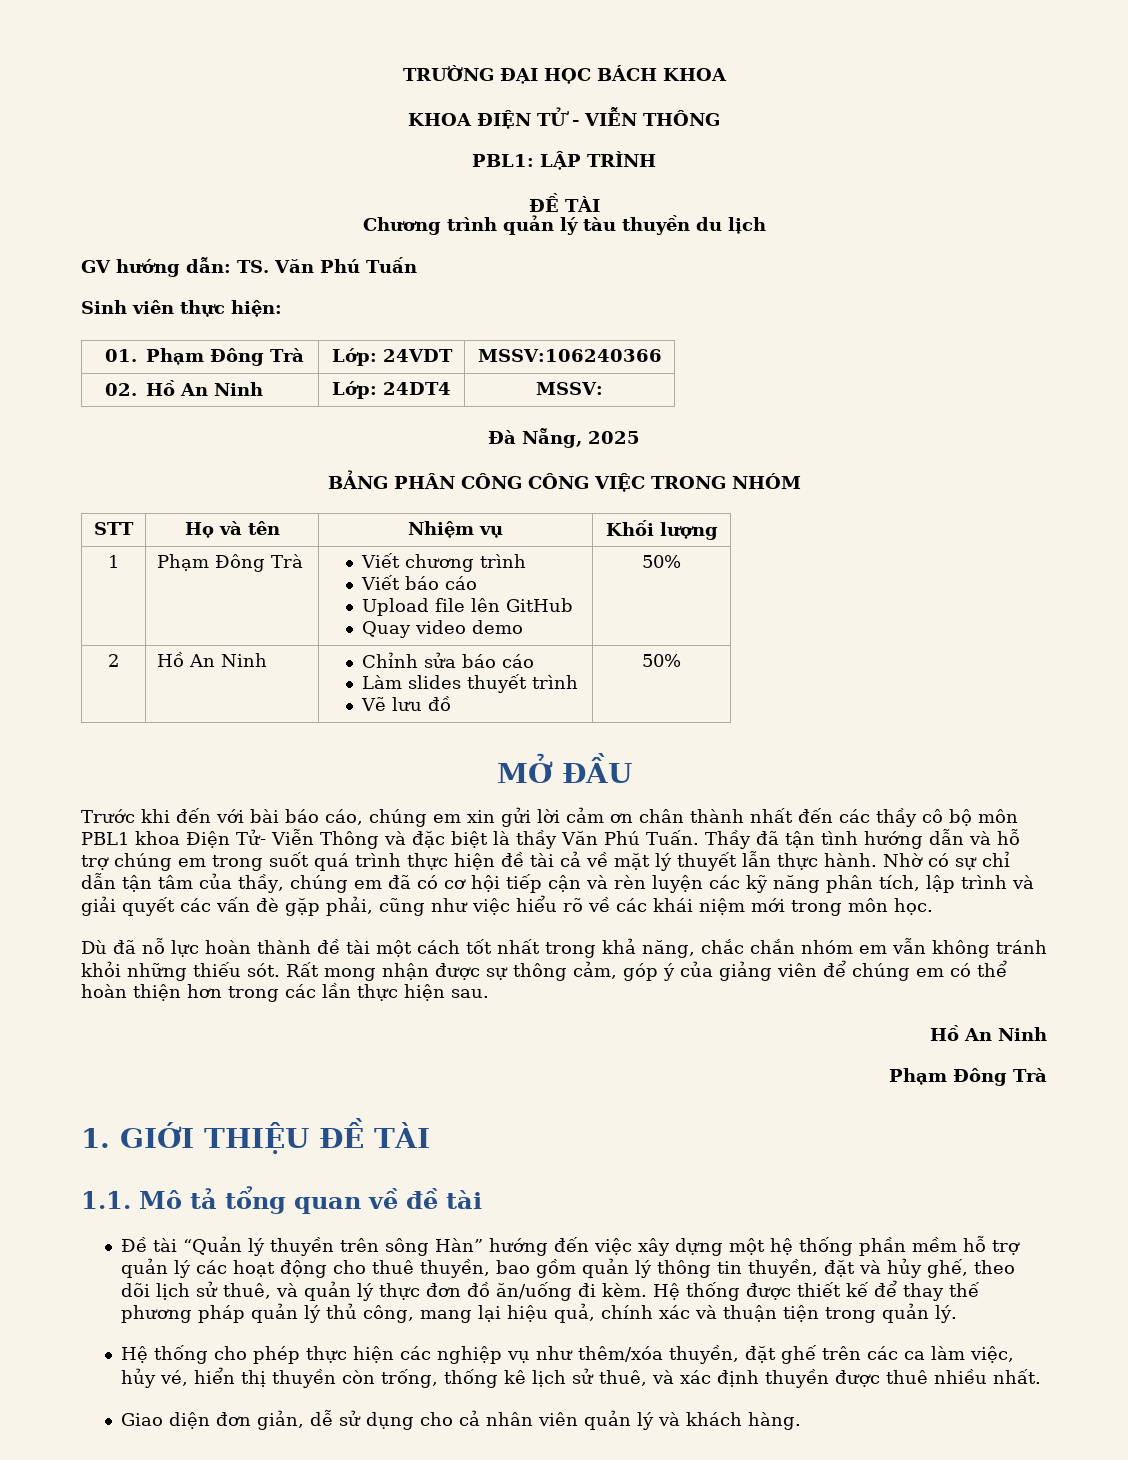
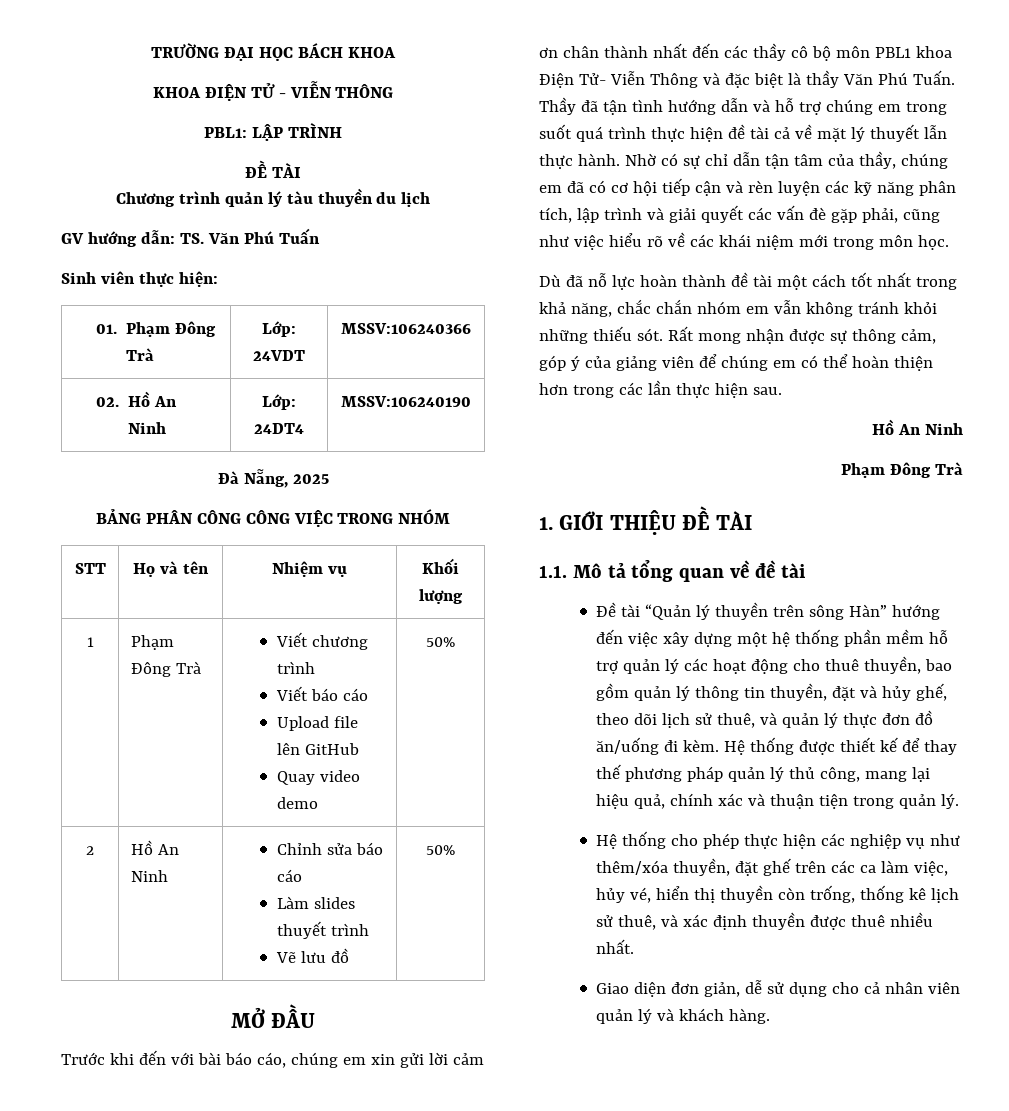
[536,382,604,395] MSSV: -> [341,396,472,407] MSSV:106240190

